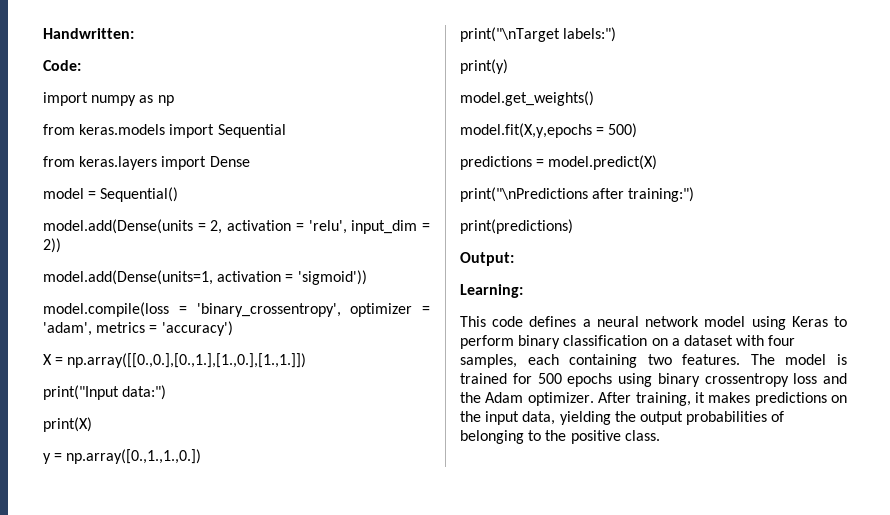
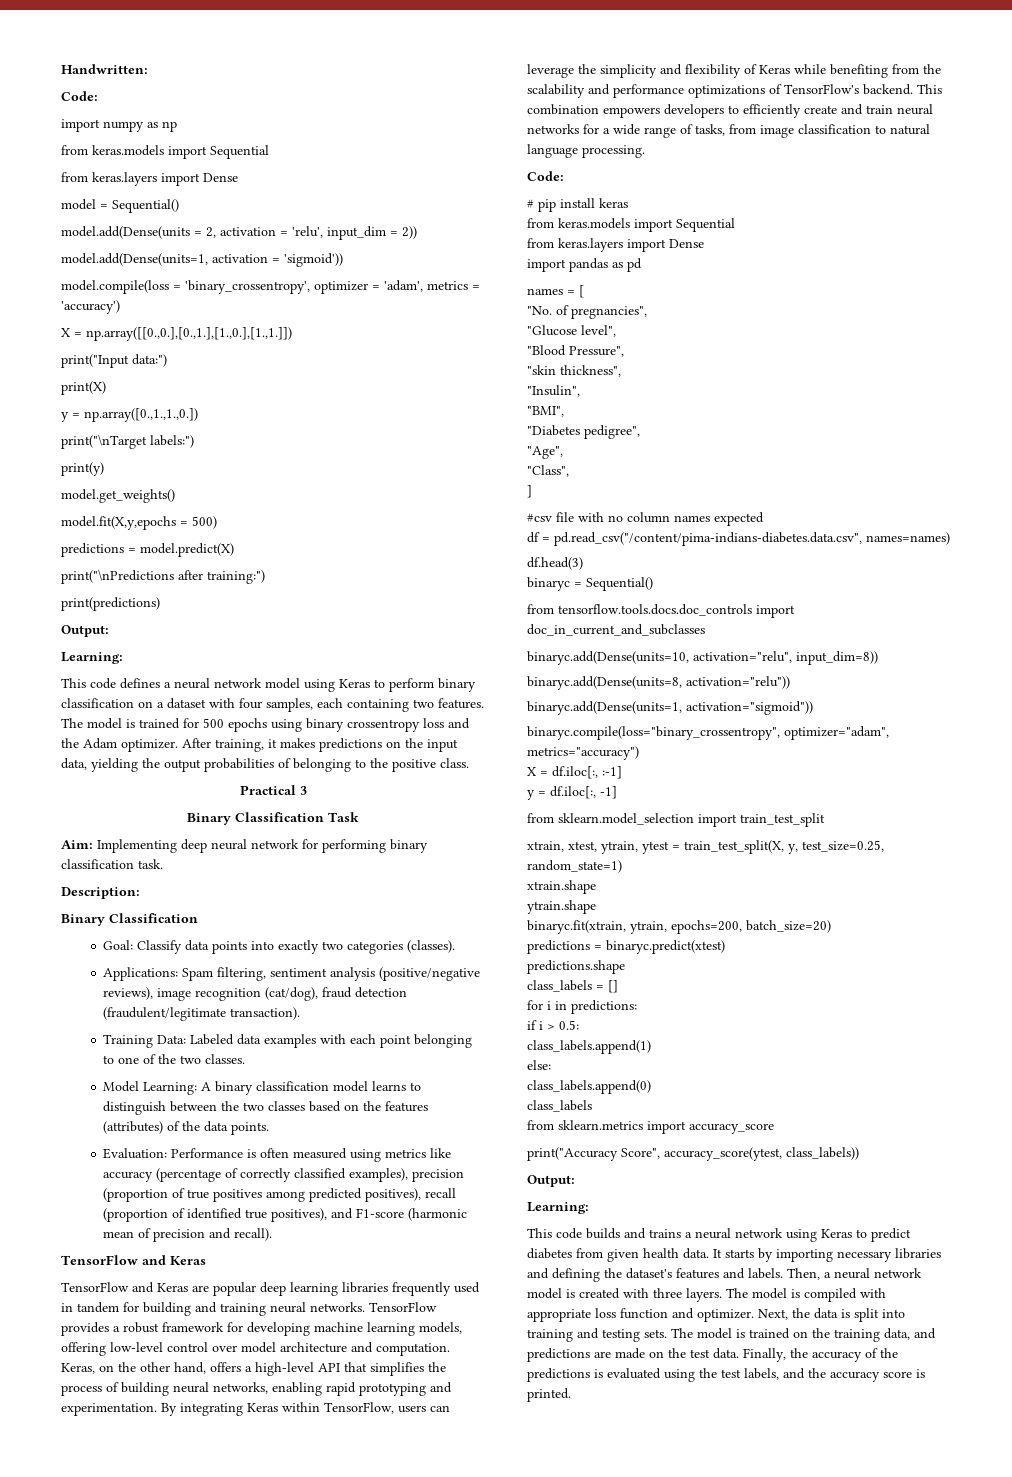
(660, 435) none -> [239,785,307,795] [187,812,359,825] [61,839,428,853] [61,859,163,869] [61,887,140,899] [61,913,198,926] [103,940,456,954] [103,967,481,981] [103,987,408,1001] [103,1007,301,1021] [103,1034,473,1048] [103,1054,246,1064] [103,1081,422,1095] [103,1101,429,1115] [103,1121,270,1135] [103,1148,452,1162] [103,1168,465,1182] [103,1188,457,1202] [103,1208,468,1222] [103,1228,273,1242] [61,1255,206,1265] [61,1282,480,1296] [61,1302,437,1316] [61,1322,462,1336] [61,1342,450,1356] [61,1362,446,1376] [61,1382,452,1396] [61,1402,450,1416] [527,64,941,78] [527,84,942,98] [527,104,933,118] [527,124,930,138] [527,144,645,158] [527,171,564,181] [527,198,628,212] [527,218,735,232] [527,238,704,252] [527,258,642,272] [527,285,584,298] [527,305,647,319] [527,325,616,337] [527,345,624,357] [527,365,621,377] [527,385,580,397] [527,406,564,417] [527,425,640,439] [527,446,563,459] [527,465,569,477] [527,485,532,498] [527,512,764,526] [527,532,950,546] [527,557,583,570] [527,577,653,591] [527,604,795,618] [527,624,705,636] [527,651,878,665] [527,676,790,690] [527,701,813,715] [527,726,889,740] [527,746,639,760] [527,766,622,779] [527,786,617,800] [527,813,825,827] [527,840,884,854] [527,860,622,873] [527,880,596,894] [527,900,596,914] [527,920,831,934] [527,940,725,954] [527,960,625,974] [527,980,618,993] [527,1000,637,1014] [527,1020,579,1030] [527,1040,651,1054] [527,1060,551,1070] [527,1080,651,1094] [527,1100,592,1112] [527,1120,774,1134] [527,1147,859,1161] [527,1175,575,1187] [527,1202,589,1214] [527,1228,911,1242] [527,1248,941,1262] [527,1268,922,1282] [527,1288,886,1302] [527,1308,905,1322] [527,1328,936,1342] [527,1348,898,1362] [527,1368,925,1382] [527,1388,571,1402] // Practical 3 // Binary Classification Task // Aim: Implementing deep neural network for performing binary classification task. // Description: // Binary Classification // Goal: Classify data points into exactly two categories (classes). // Applications: Spam filtering, sentiment analysis (positive/negative reviews), image recognition (cat/dog), fraud detection (fraudulent/legitimate transaction). // Training Data: Labeled data examples with each point belonging to one of the two classes. // Model Learning: A binary classification model learns to distinguish between the two classes based on the features (attributes) of the data points. // Evaluation: Performance is often measured using metrics like accuracy (percentage of correctly classified examples), precision (proportion of true positives among predicted positives), recall (proportion of identified true positives), and F1-score (harmonic mean of precision and recall). // TensorFlow and Keras // TensorFlow and Keras are popular deep learning libraries frequently used in tandem for building and training neural networks. TensorFlow provides a robust framework for developing machine learning models, offering low-level control over model architecture and computation. Keras, on the other hand, offers a high-level API that simplifies the process of building neural networks, enabling rapid prototyping and experimentation. By integrating Keras within TensorFlow, users can leverage the simplicity and flexibility of Keras while benefiting from the scalability and performance optimizations of TensorFlow's backend. This combination empowers developers to efficiently create and train neural networks for a wide range of tasks, from image classification to natural language processing. // Code: // # pip install keras // from keras.models import Sequential // from keras.layers import Dense // import pandas as pd // names = [ // "No. of pregnancies", // "Glucose level", // "Blood Pressure", // "skin thickness", // "Insulin", // "BMI", // "Diabetes pedigree", // "Age", // "Class", // ] // #csv file with no column names expected // df = pd.read_csv("/content/pima-indians-diabetes.data.csv", names=names) // df.head(3) // binaryc = Sequential() // from tensorflow.tools.docs.doc_controls import doc_in_current_and_subclasses // binaryc.add(Dense(units=10, activation="relu", input_dim=8)) // binaryc.add(Dense(units=8, activation="relu")) // binaryc.add(Dense(units=1, activation="sigmoid")) // binaryc.compile(loss="binary_crossentropy", optimizer="adam", metrics="accuracy") // X = df.iloc[:, :-1] // y = df.iloc[:, -1] // from sklearn.model_selection import train_test_split // xtrain, xtest, ytrain, ytest = train_test_split(X, y, test_size=0.25, random_state=1) // xtrain.shape // ytrain.shape // binaryc.fit(xtrain, ytrain, epochs=200, batch_size=20) // predictions = binaryc.predict(xtest) // predictions.shape // class_labels = [] // for i in predictions: // if i > 0.5: // class_labels.append(1) // else: // class_labels.append(0) // class_labels // from sklearn.metrics import accuracy_score // print("Accuracy Score", accuracy_score(ytest, class_labels)) // Output: // Learning: // This code builds and trains a neural network using Keras to predict diabetes from given health data. It starts by importing necessary libraries and defining the dataset's features and labels. Then, a neural network model is created with three layers. The model is compiled with appropriate loss function and optimizer. Next, the data is split into training and testing sets. The model is trained on the training data, and predictions are made on the test data. Finally, the accuracy of the predictions is evaluated using the test labels, and the accuracy score is printed.

